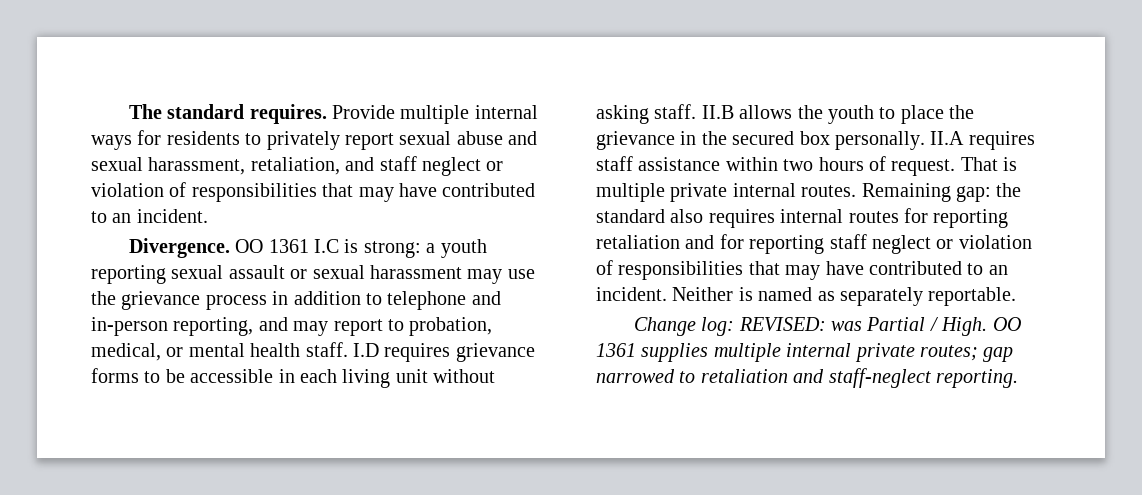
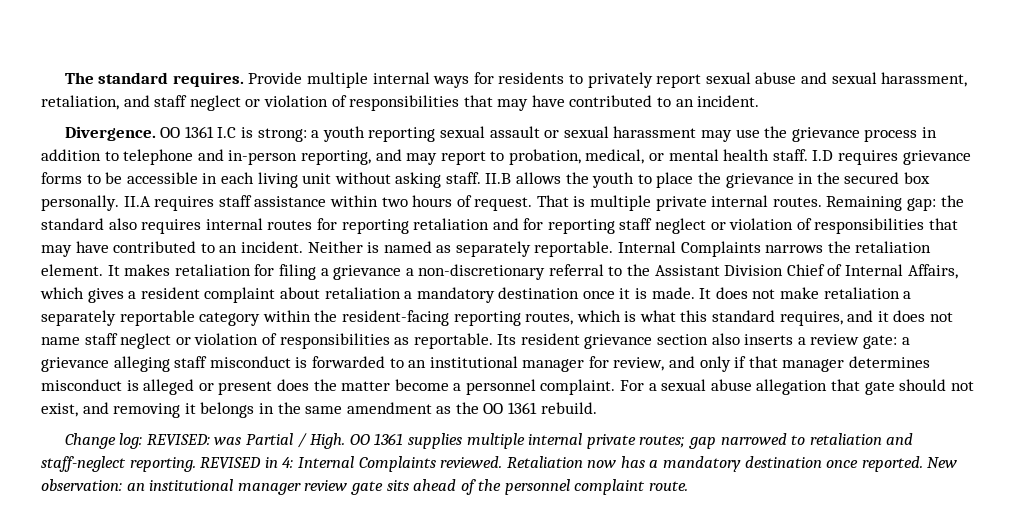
(1017, 296) none -> [618,241,932,257] [41,264,958,280] [40,287,912,303] [41,310,954,326] [41,333,910,349] [41,356,931,372] [41,379,974,395] [41,402,597,418] Internal Complaints narrows the retaliation element. It makes retaliation for filing a grievance a non-discretionary referral to the Assistant Division Chief of Internal Affairs, which gives a resident complaint about retaliation a mandatory destination once it is made. It does not make retaliation a separately reportable category within the resident-facing reporting routes, which is what this standard requires, and it does not name staff neglect or violation of responsibilities as reportable. Its resident grievance section also inserts a review gate: a grievance alleging staff misconduct is forwarded to an institutional manager for review, and only if that manager determines misconduct is alleged or present does the matter become a personnel complaint. For a sexual abuse allegation that gate should not exist, and removing it belongs in the same amendment as the OO 1361 rebuild.
(1018, 378) none -> [200,456,958,472] [41,479,689,495] REVISED in 4: Internal Complaints reviewed. Retaliation now has a mandatory destination once reported. New observation: an institutional manager review gate sits ahead of the personnel complaint route.

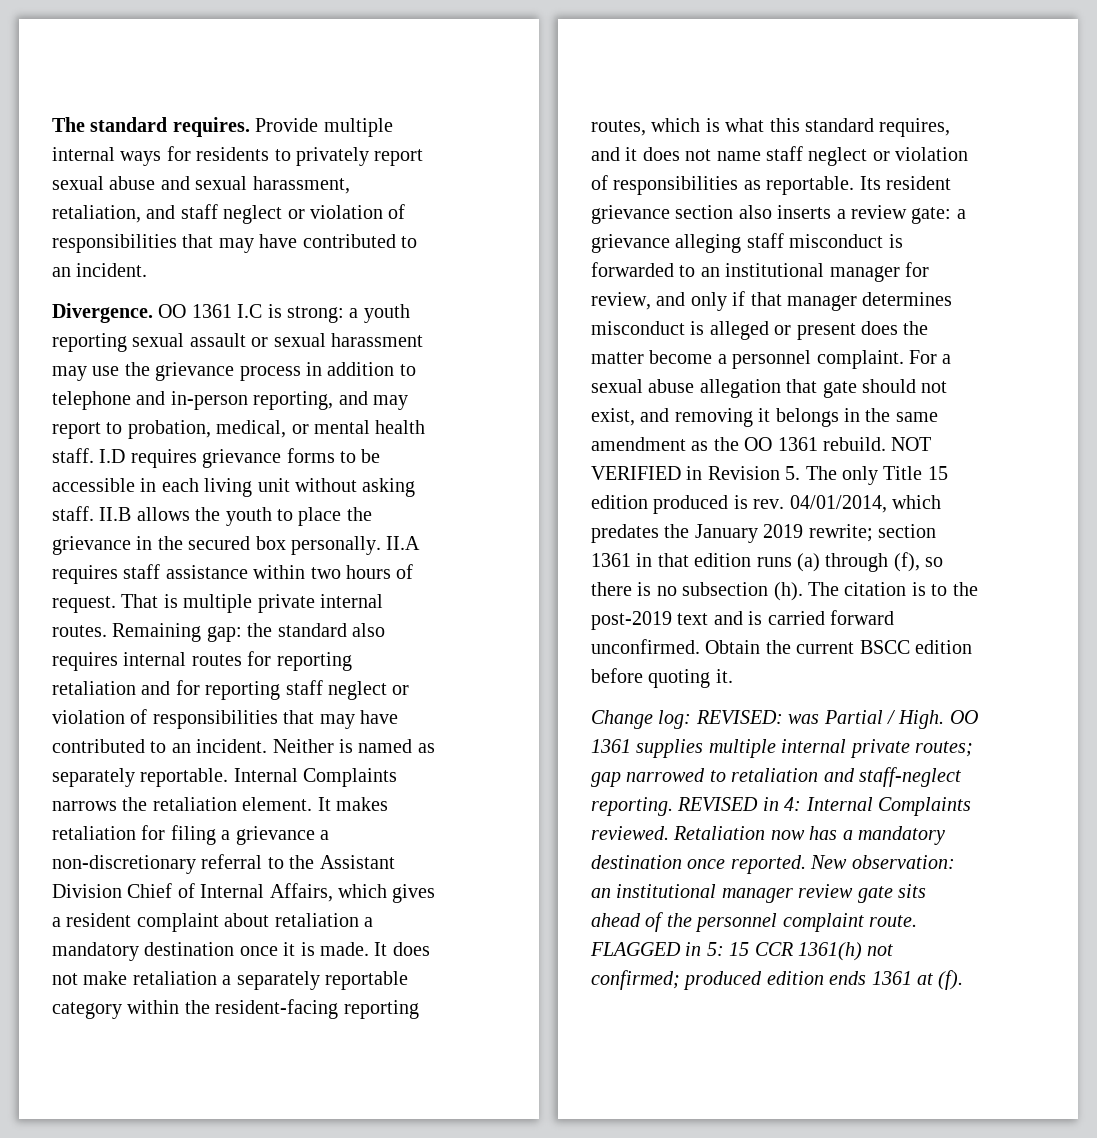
(597, 408) none -> [891,437,932,451] [591,466,948,485] [591,495,941,514] [591,524,936,543] [591,552,944,572] [591,582,978,601] [591,610,894,630] [591,639,972,654] [591,668,733,688] NOT VERIFIED in Revision 5. The only Title 15 edition produced is rev. 04/01/2014, which predates the January 2019 rewrite; section 1361 in that edition runs (a) through (f), so there is no subsection (h). The citation is to the post-2019 text and is carried forward unconfirmed. Obtain the current BSCC edition before quoting it.
(689, 486) none -> [590,942,894,961] [591,970,964,990] FLAGGED in 5: 15 CCR 1361(h) not confirmed; produced edition ends 1361 at (f).

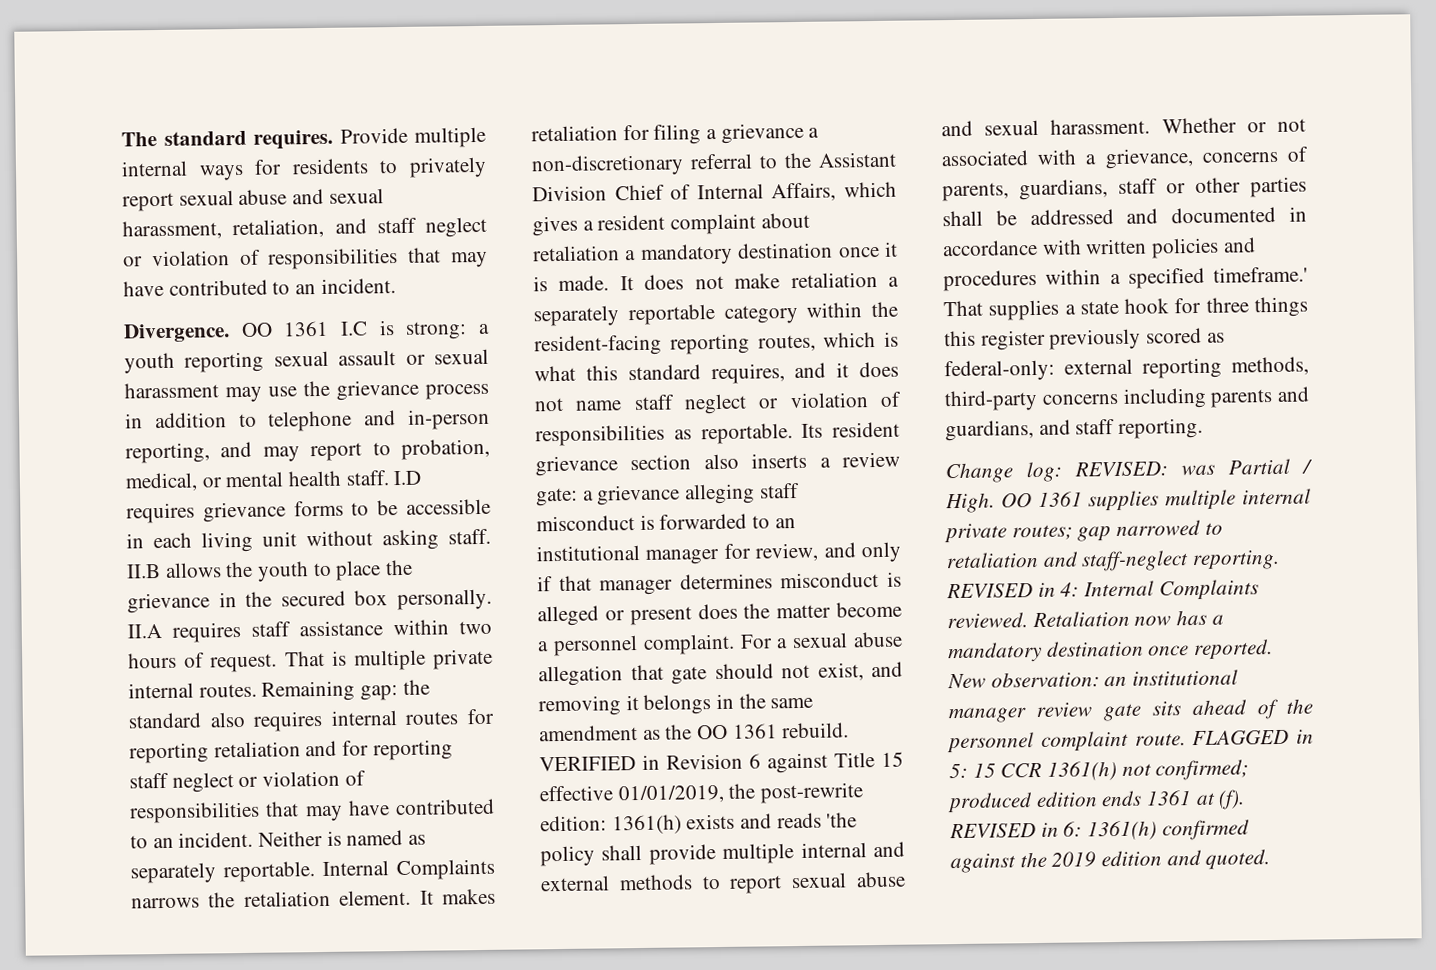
[891,437,932,451] NOT -> (850, 730) none
[785,466,948,485] [591,495,941,514] [591,524,936,543] [591,552,944,572] [591,582,978,601] [591,610,894,630] [591,639,972,654] [591,668,733,688] 5. The only Title 15 edition produced is rev. 04/01/2014, which predates the January 2019 rewrite; section 1361 in that edition runs (a) through (f), so there is no subsection (h). The citation is to the post-2019 text and is carried forward unconfirmed. Obtain the current BSCC edition before quoting it. -> [749,751,904,774] [539,782,864,804] [540,812,858,835] [540,841,905,867] [540,871,906,894] [941,117,1306,137] [941,146,1308,170] [942,176,1307,202] [942,206,1307,227] [942,237,1256,259] [943,266,1308,292] [943,296,1308,321] [944,327,1225,351] [944,356,1309,382] [944,386,1309,412] [945,417,1204,442] 6 against Title 15 effective 01/01/2019, the post-rewrite edition: 1361(h) exists and reads 'the policy shall provide multiple internal and external methods to report sexual abuse and sexual harassment. Whether or not associated with a grievance, concerns of parents, guardians, staff or other parties shall be addressed and documented in accordance with written policies and procedures within a specified timeframe.' That supplies a state hook for three things this register previously scored as federal-only: external reporting methods, third-party concerns including parents and guardians, and staff reporting.
(964, 980) none -> [949,819,1250,841] [950,849,1271,874] REVISED in 6: 1361(h) confirmed against the 2019 edition and quoted.

